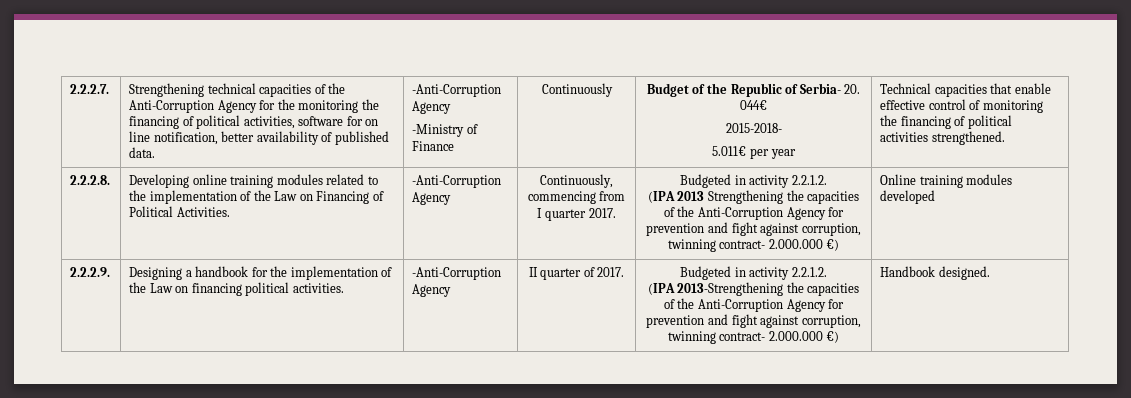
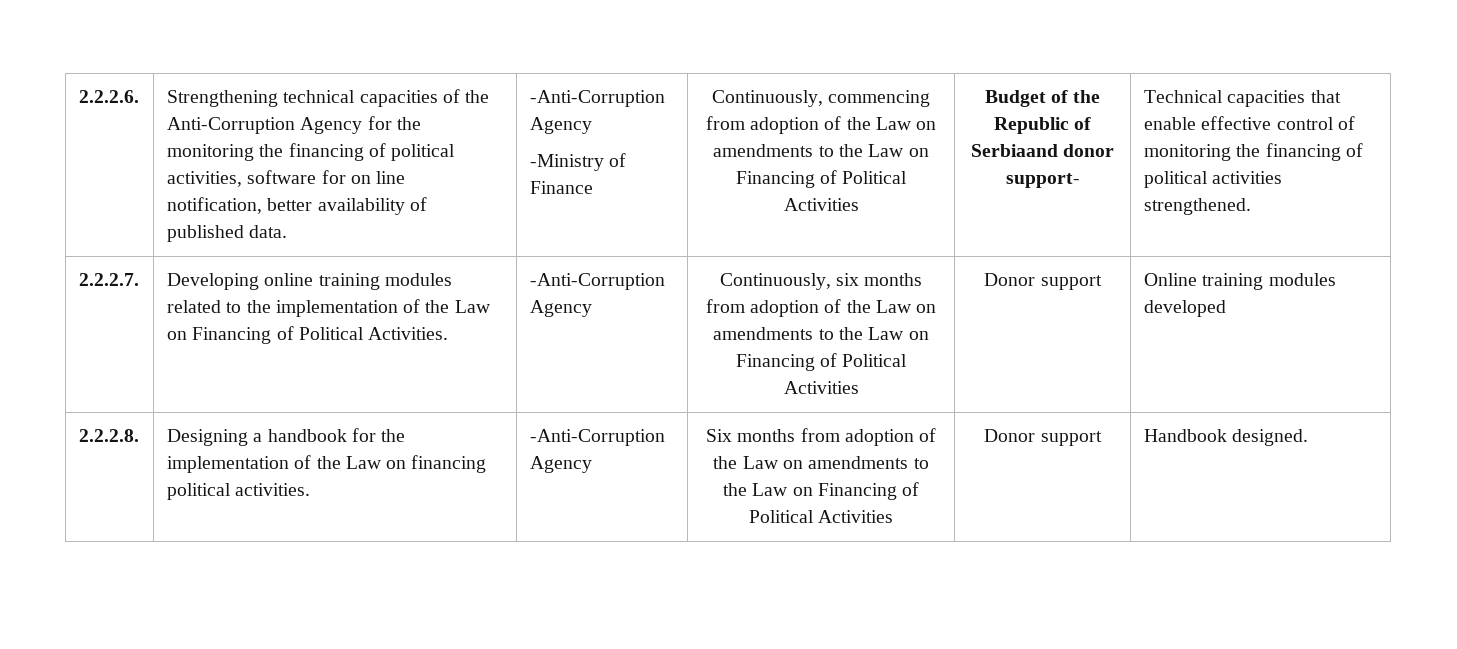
[70,84,110,94] 2.2.2.7. -> [78,90,139,103] 2.2.2.6.
[541,83,613,97] Continuously -> [711,90,931,107] [705,116,937,134] [713,144,929,157] [735,170,908,188] [783,198,859,211] Continuously, commencing from adoption of the Law on amendments to the Law on Financing of Political Activities
[799,83,861,94] [740,100,767,110] [725,123,782,133] [712,146,796,159] Serbia- 20. 044€ // 2015-2018- // 5.011€ per year -> [970,144,1115,157] [1005,173,1080,188] Serbiaand donor support-
[70,175,111,185] 2.2.2.8. -> [78,273,139,286] 2.2.2.7.
[527,191,626,204] [537,208,616,221] [680,174,827,188] [647,190,860,204] [663,206,845,220] [646,222,861,236] [667,239,840,252] commencing from I quarter 2017. | Budgeted in activity 2.2.1.2. // (IPA 2013 Strengthening the capacities of the Anti-Corruption Agency for prevention and fight against corruption, twinning contract- 2.000.000 €) -> [836,273,923,286] [705,299,937,317] [713,327,929,340] [735,353,908,371] [783,381,859,394] [984,273,1102,290] six months from adoption of the Law on amendments to the Law on Financing of Political Activities | Donor support
[70,267,111,277] 2.2.2.9. -> [78,429,139,442] 2.2.2.8.
[528,267,625,280] [680,266,827,280] [647,282,860,296] [663,298,845,312] [646,314,861,328] [667,331,840,344] II quarter of 2017. | Budgeted in activity 2.2.1.2. // (IPA 2013-Strengthening the capacities of the Anti-Corruption Agency for prevention and fight against corruption, twinning contract- 2.000.000 €) -> [705,428,937,446] [713,456,929,469] [722,482,920,500] [748,510,894,523] [984,429,1102,446] Six months from adoption of the Law on amendments to the Law on Financing of Political Activities | Donor support

